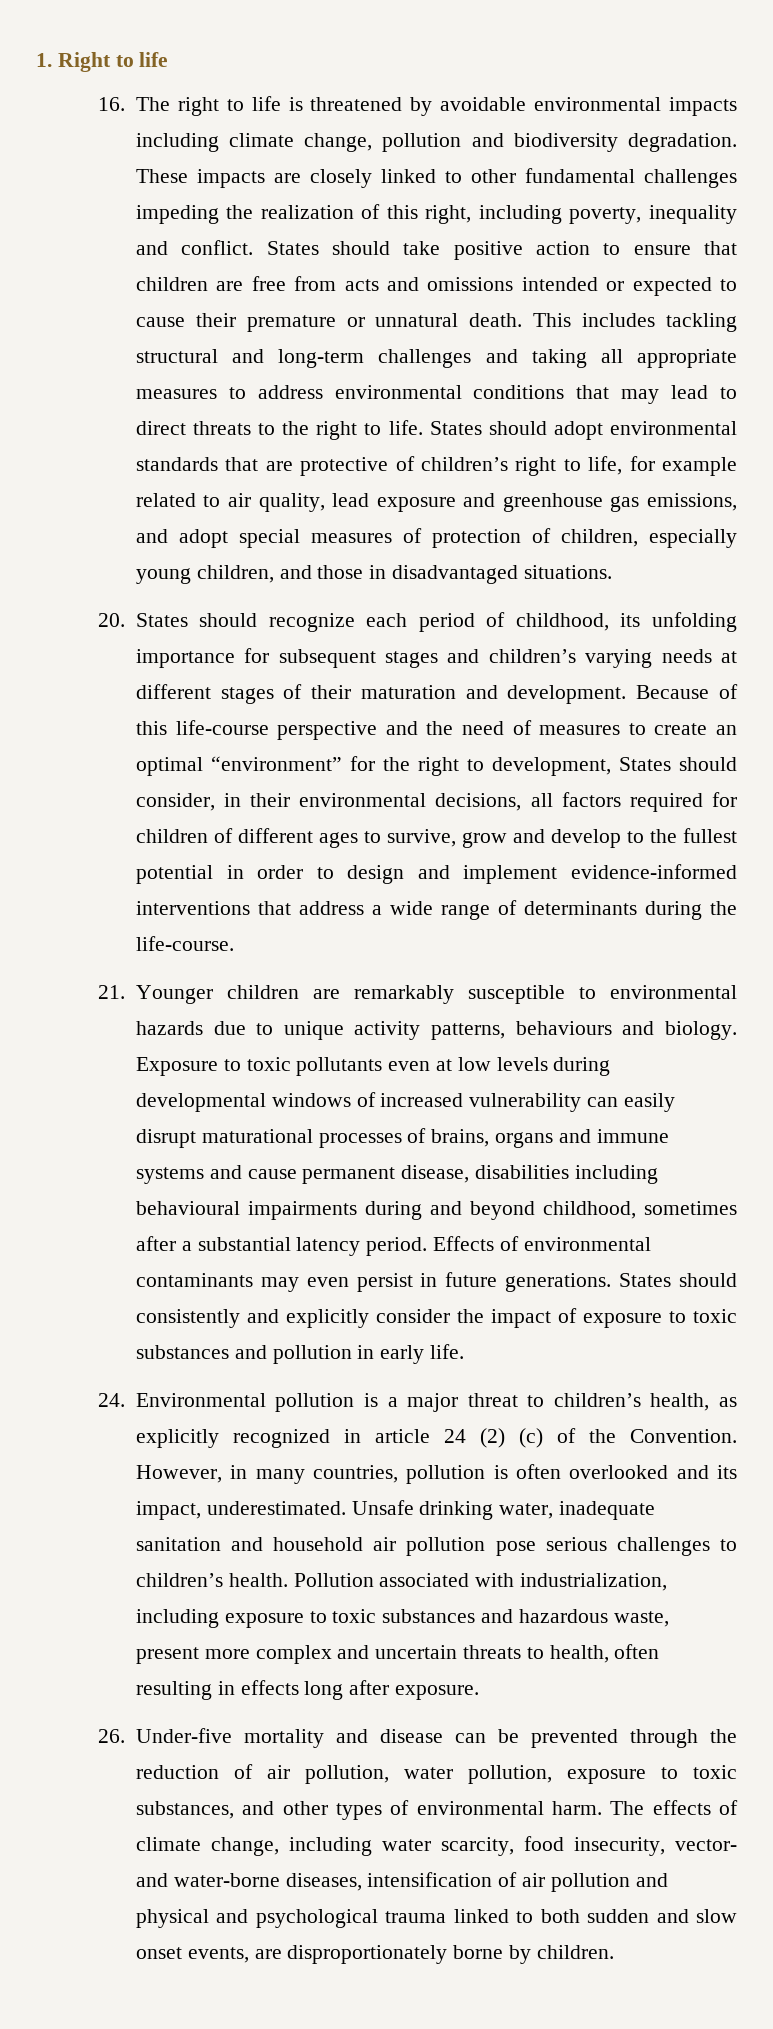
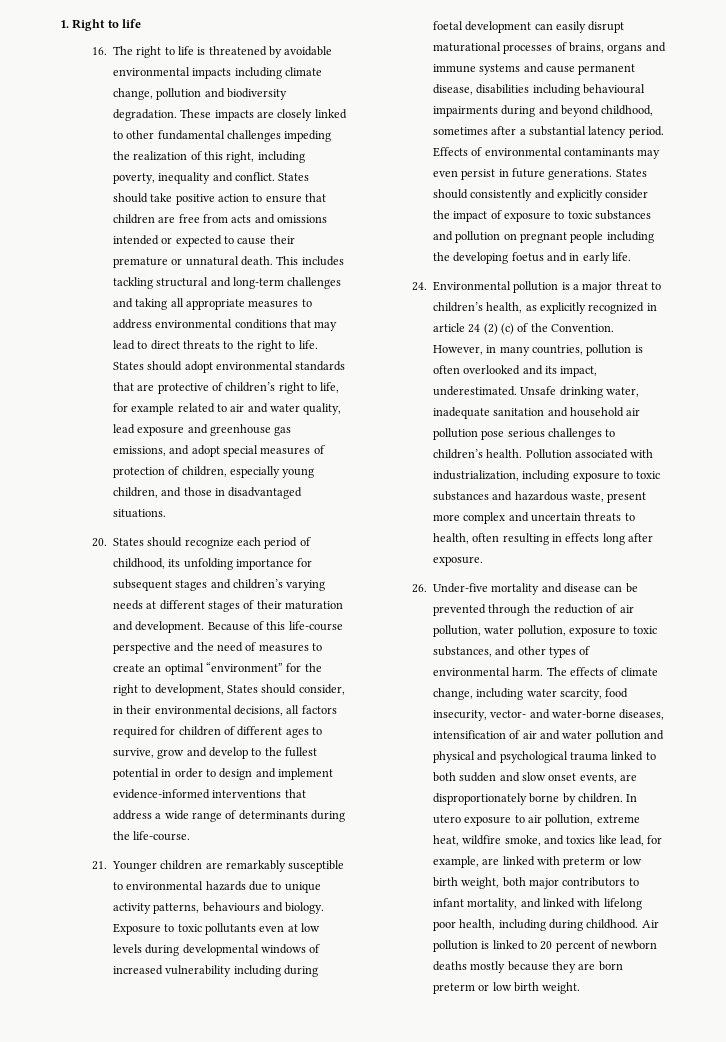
(252, 500) none -> [247,403,301,413] and water
(582, 1102) none -> [233,965,318,977] [432,21,532,33] including during foetal development
(352, 1354) none -> [503,231,654,243] [432,252,567,264] on pregnant people including the developing foetus and
(545, 1880) none -> [539,730,593,740] and water
(614, 1952) none -> [626,794,638,802] [432,814,640,826] [432,835,663,846] [432,856,643,868] [432,877,639,889] [432,898,642,910] [432,919,659,931] [432,940,658,952] [432,961,623,973] [432,982,581,994] In utero exposure to air pollution, extreme heat, wildfire smoke, and toxics like lead, for example, are linked with preterm or low birth weight, both major contributors to infant mortality, and linked with lifelong poor health, including during childhood. Air pollution is linked to 20 percent of newborn deaths mostly because they are born preterm or low birth weight.

